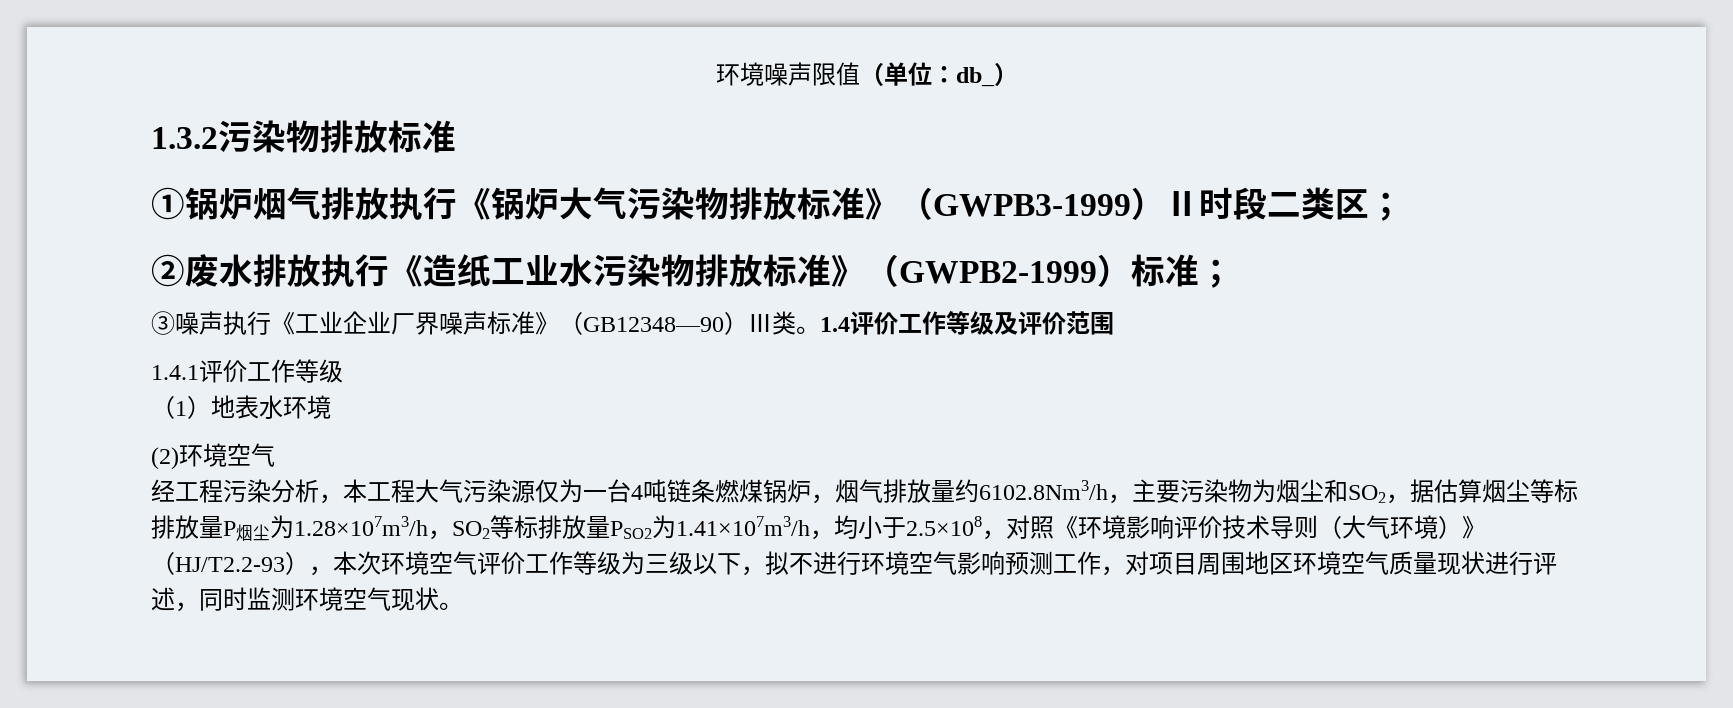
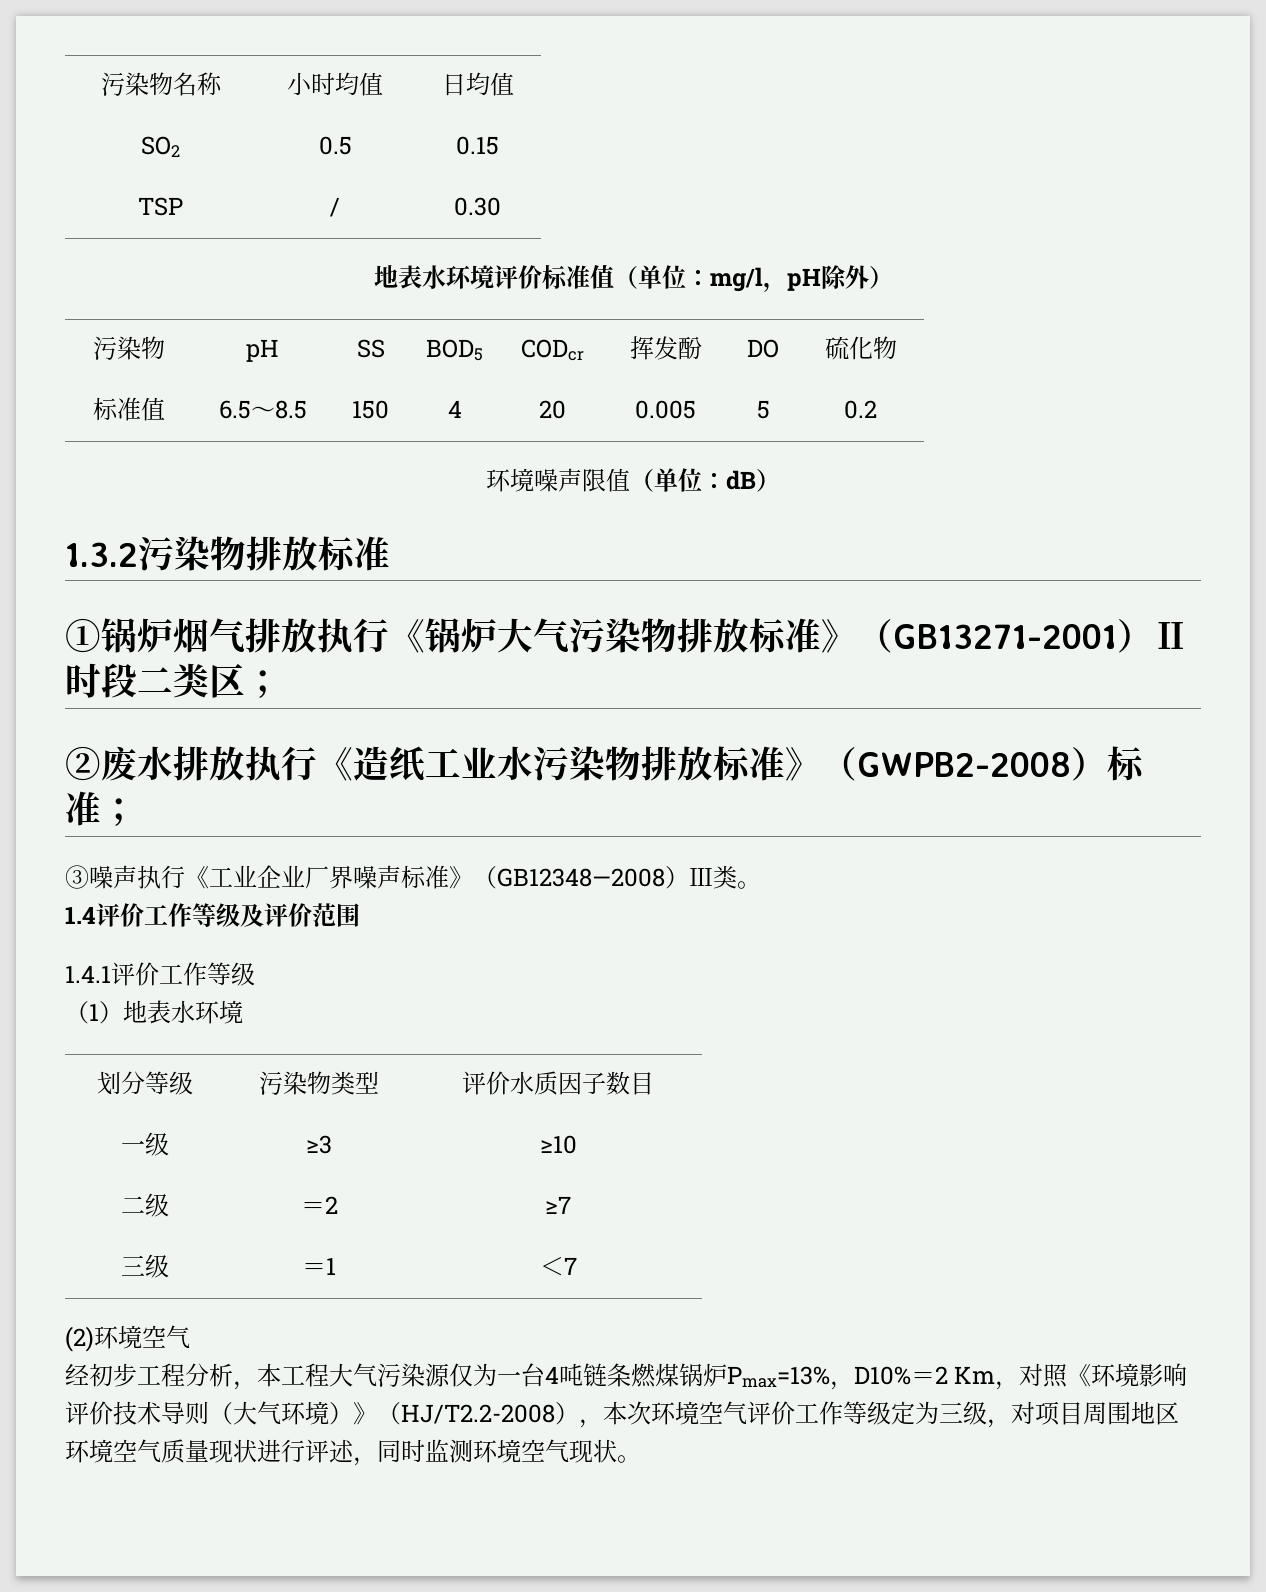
(715, 75) none -> [100,72,222,96] [287,72,383,96] [441,72,514,96] [141,136,180,157] [318,136,352,155] [456,136,499,155] [138,197,183,216] [330,197,340,217] [454,197,501,216] [373,264,893,292] [92,336,165,360] [246,339,279,362] [356,339,385,358] [426,339,483,361] [520,339,584,361] [629,336,702,360] [747,339,779,358] [824,336,897,360] [92,397,165,421] [218,400,307,419] [352,400,389,419] [447,400,462,418] [538,400,566,419] [635,400,696,419] [756,400,770,419] [844,400,877,419] 污染物名称 | 小时均值 | 日均值 // SO2 | 0.5 | 0.15 // TSP | / | 0.30 // 地表水环境评价标准值（单位：mg/l，pH除外） // 污染物 | pH | SS | BOD5 | CODcr | 挥发酚 | DO | 硫化物 // 标准值 | 6.5～8.5 | 150 | 4 | 20 | 0.005 | 5 | 0.2 //
[955,67,995,87] db_ -> [726,470,756,490] dB
[933,194,1131,217] GWPB3-1999 -> [893,624,1117,649] GB13271-2001
[899,261,1097,284] GWPB2-1999 -> [857,752,1071,777] GWPB2-2008
[583,317,724,332] GB12348—90 -> [497,868,665,887] GB12348—2008
(820, 330) none -> (761, 885) //
(331, 407) none -> [96,1071,193,1095] [259,1071,379,1095] [462,1071,654,1095] [120,1132,169,1156] [306,1135,332,1154] [539,1135,577,1154] [120,1193,169,1217] [300,1196,338,1214] [545,1196,571,1214] [120,1254,169,1278] [302,1257,336,1275] [539,1257,577,1276] // 划分等级 | 污染物类型 | 评价水质因子数目 // 一级 | ≥3 | ≥10 // 二级 | ＝2 | ≥7 // 三级 | ＝1 | ＜7
[175,479,271,503] 工程污染 -> [89,1363,185,1387] 初步工程
[811,479,1578,504] [151,515,982,541] ，烟气排放量约6102.8Nm3/h，主要污染物为烟尘和SO2，据估算烟尘等标排放量P烟尘为1.28×107m3/h，SO2等标排放量PSO2为1.41×107m3/h，均小于2.5×108 -> [727,1366,996,1390] Pmax=13%，D10%＝2 Km
[175,557,285,572] HJ/T2.2-93 -> [401,1404,555,1424] HJ/T2.2-2008
[621,551,1101,576] 为三级以下，拟不进行环境空气影响预测工作 -> [891,1401,987,1425] 定为三级

